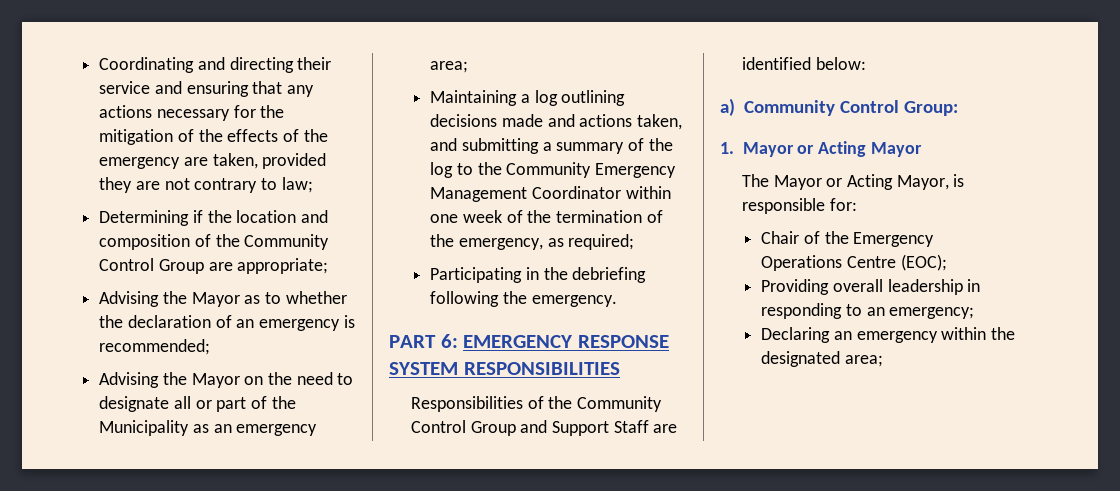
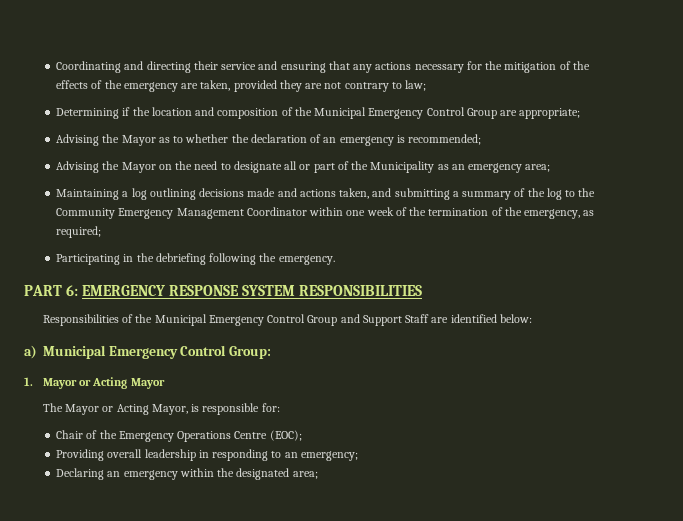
[244,234,330,250] Community -> [314,107,424,119] Municipal Emergency
[576,396,662,412] Community -> [154,314,264,326] Municipal Emergency
[743,100,835,116] Community -> [43,345,178,359] Municipal Emergency

